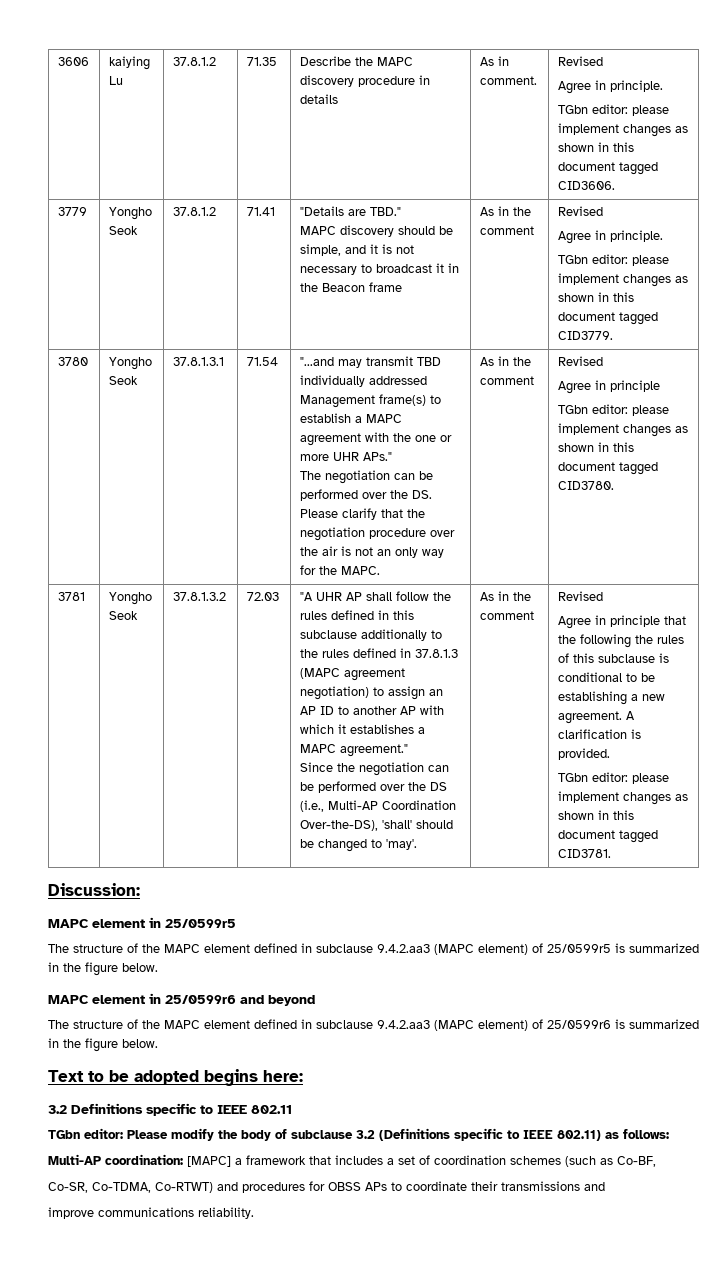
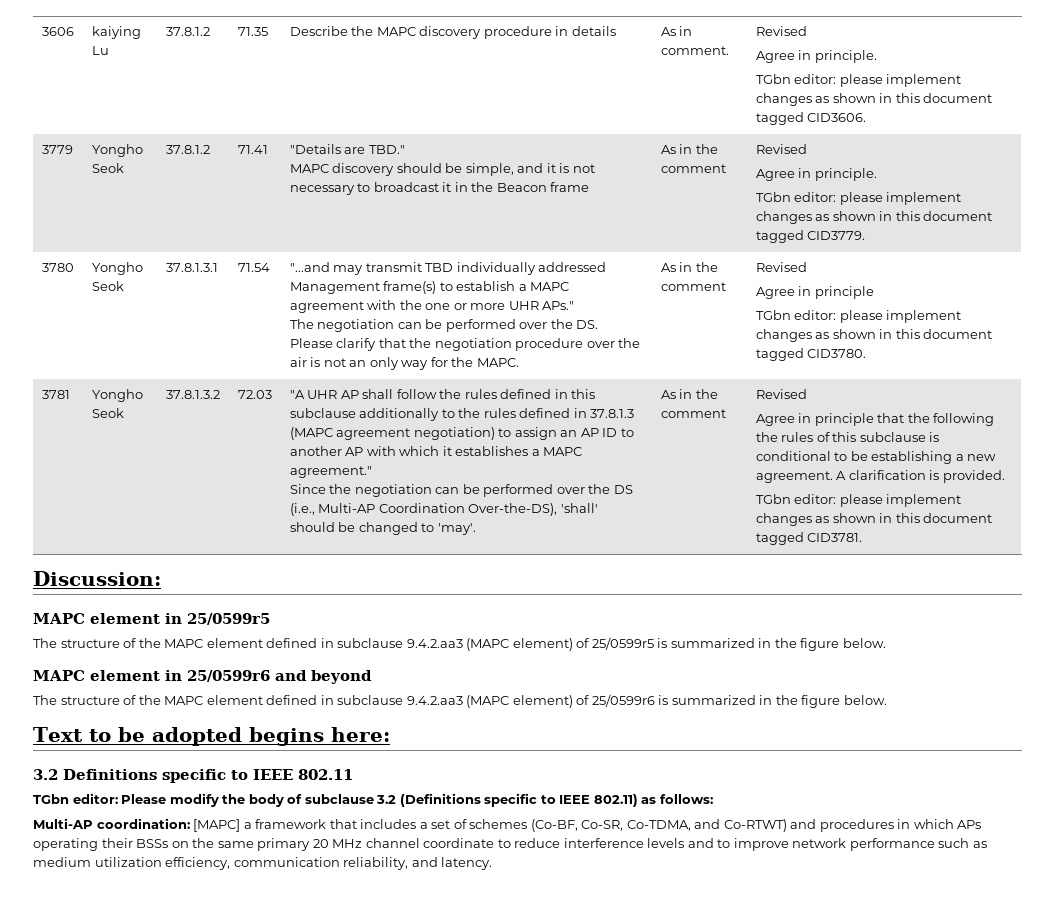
[434,1155,656,1167] coordination schemes (such as Co-BF, // -> [469,819,578,832] schemes (Co-BF,
(151, 1187) none -> [694,819,721,829] and
[309,1181,605,1191] [48,1207,254,1219] for OBSS APs to coordinate their transmissions and // improve communications reliability. -> [897,819,982,829] [33,838,987,851] [33,857,493,870] in which APs operating their BSSs on the same primary 20 MHz channel coordinate to reduce interference levels and to improve network performance such as medium utilization efficiency, communication reliability, and latency.

